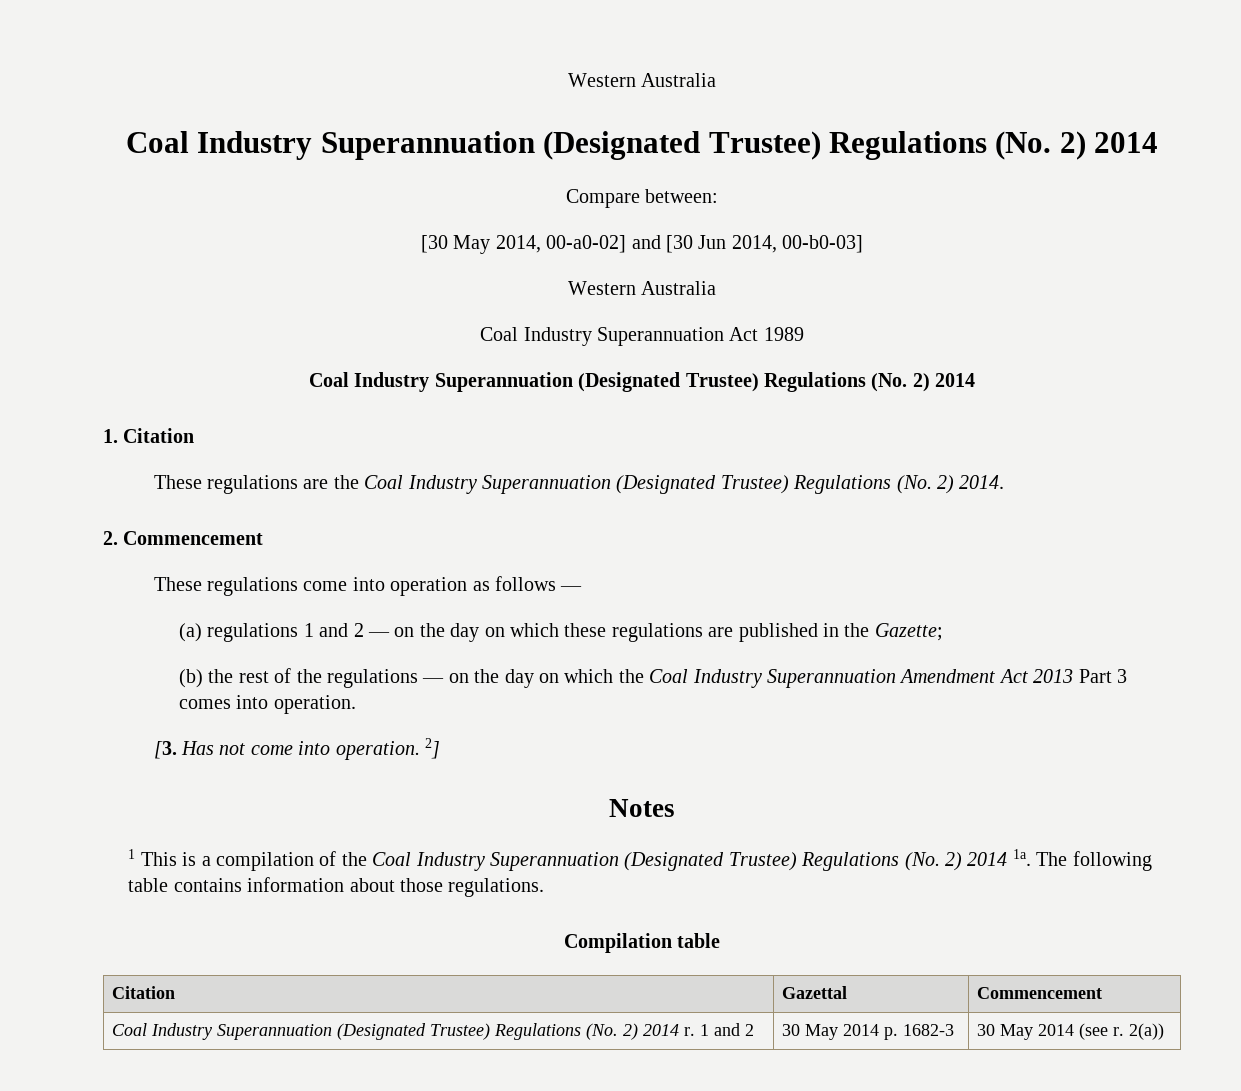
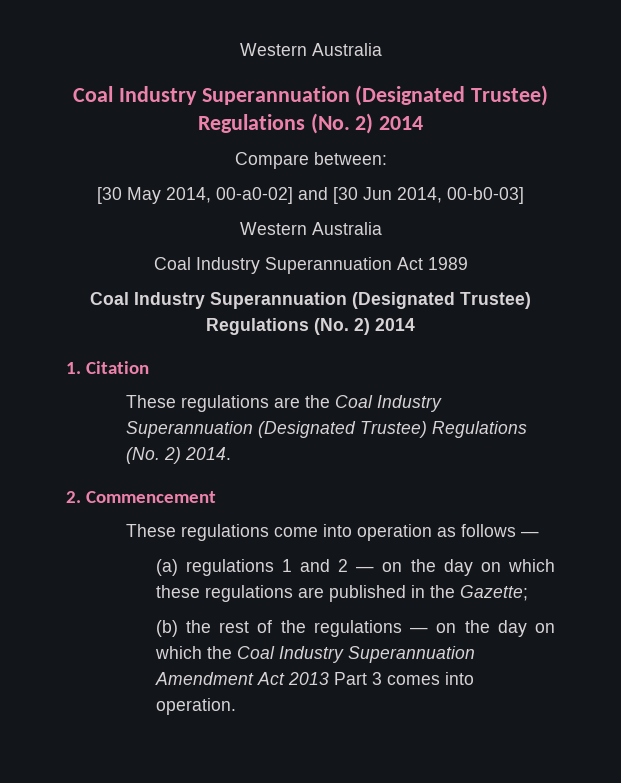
[153,738,441,760] [609,799,675,817] [128,849,1152,871] [128,877,545,897] [563,933,721,953] [111,986,175,999] [781,986,847,999] [976,987,1102,999] [111,1023,754,1040] [781,1024,954,1040] [976,1023,1164,1040] // [3. Has not come into operation. 2] // Notes // 1 This is a compilation of the Coal Industry Superannuation (Designated Trustee) Regulations (No. 2) 2014 1a. The following table contains information about those regulations. // Compilation table // Citation | Gazettal | Commencement // Coal Industry Superannuation (Designated Trustee) Regulations (No. 2) 2014 r. 1 and 2 | 30 May 2014 p. 1682-3 | 30 May 2014 (see r. 2(a)) -> (236, 706) none

